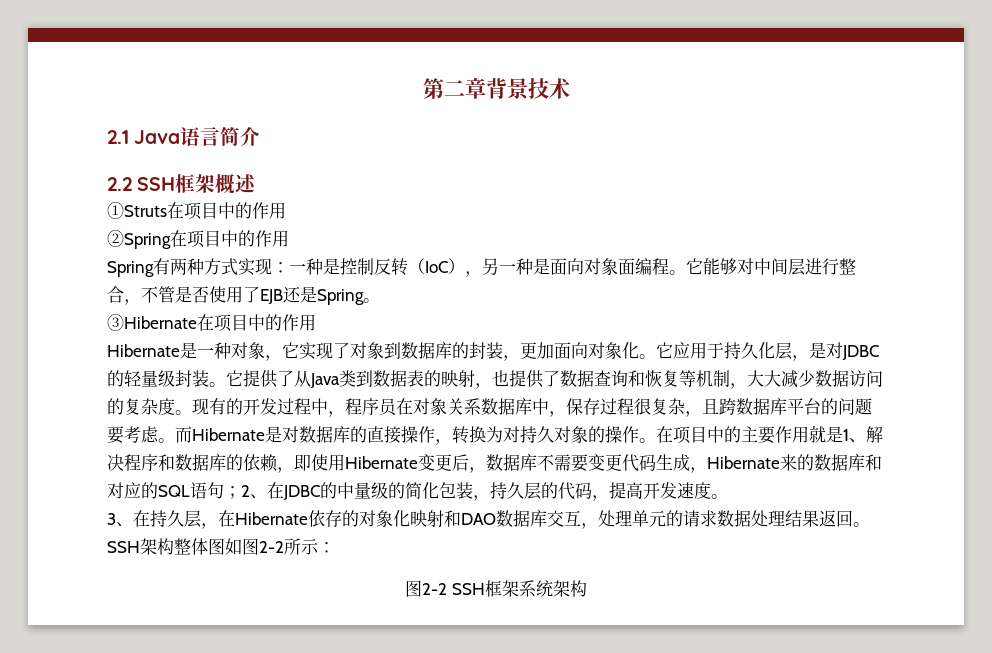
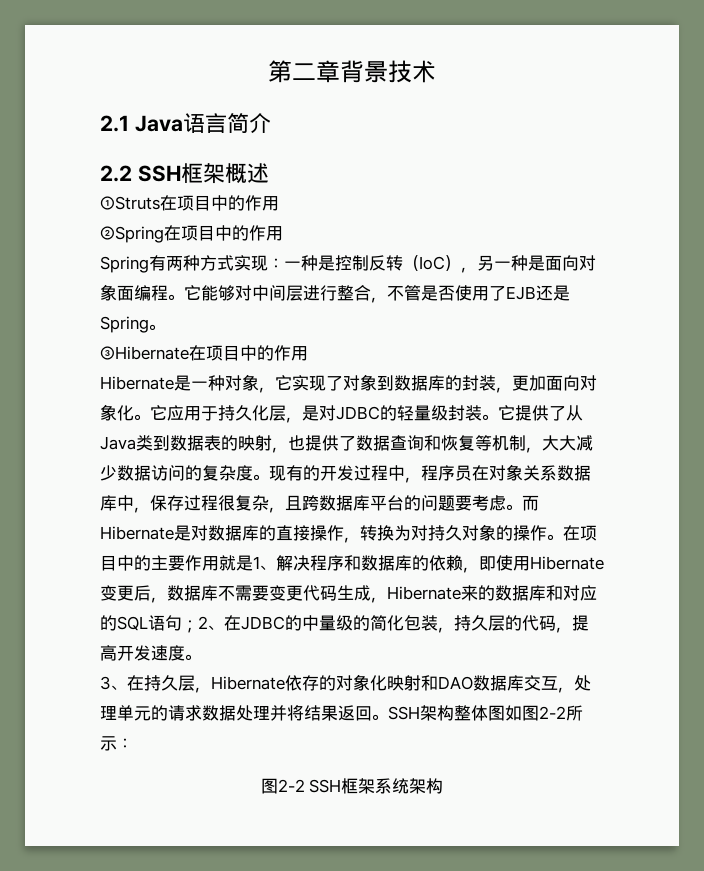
[218,510,235,527] 在 -> (211, 690) none
(785, 518) none -> [270,705,304,721] 并将

